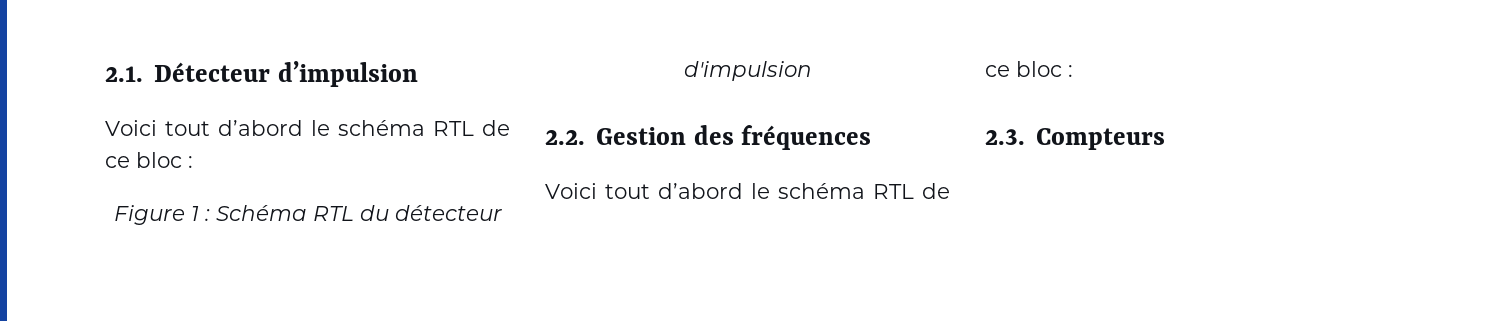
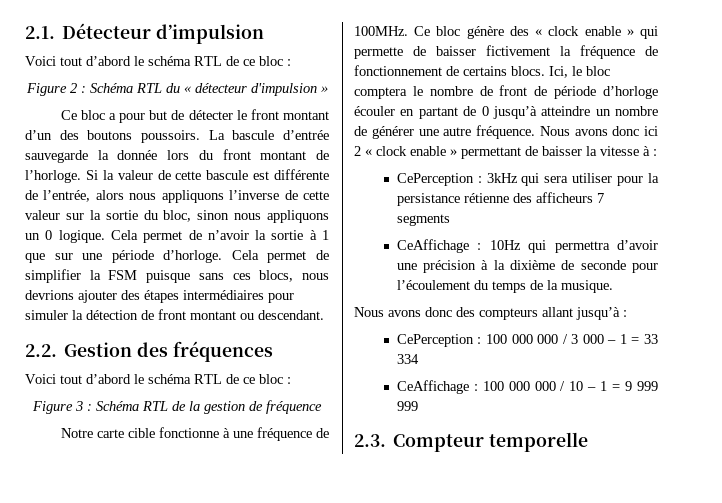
[190,206,199,221] 1 -> [69,83,77,93] 2
(389, 213) none -> [183,86,192,93] «
(812, 71) none -> [320,86,328,93] [60,109,329,123] [25,130,329,143] [25,149,330,163] [25,169,329,183] [25,190,329,203] [25,210,329,223] [25,230,330,243] [25,250,329,263] [25,269,330,283] [25,290,294,303] [25,309,324,320] » // Ce bloc a pour but de détecter le front montant d’un des boutons poussoirs. La bascule d’entrée sauvegarde la donnée lors du front montant de l’horloge. Si la valeur de cette bascule est différente de l’entrée, alors nous appliquons l’inverse de cette valeur sur la sortie du bloc, sinon nous appliquons un 0 logique. Cela permet de n’avoir la sortie à 1 que sur une période d’horloge. Cela permet de simplifier la FSM puisque sans ces blocs, nous devrions ajouter des étapes intermédiaires pour simuler la détection de front montant ou descendant.
(1073, 71) none -> [32,400,322,414] [60,427,329,441] [354,26,658,39] [354,45,658,59] [354,65,610,78] [354,85,658,99] [354,106,658,119] [354,125,658,139] [354,146,657,159] [396,173,659,186] [396,192,604,206] [396,214,450,226] [396,239,658,253] [396,260,658,273] [396,280,613,293] [354,307,627,320] [396,334,658,347] [396,354,419,364] [396,380,658,394] [396,401,418,411] // Figure 3 : Schéma RTL de la gestion de fréquence // Notre carte cible fonctionne à une fréquence de 100MHz. Ce bloc génère des « clock enable » qui permette de baisser fictivement la fréquence de fonctionnement de certains blocs. Ici, le bloc comptera le nombre de front de période d’horloge écouler en partant de 0 jusqu’à atteindre un nombre de générer une autre fréquence. Nous avons donc ici 2 « clock enable » permettant de baisser la vitesse à : // CePerception : 3kHz qui sera utiliser pour la persistance rétienne des afficheurs 7 segments // CeAffichage : 10Hz qui permettra d’avoir une précision à la dixième de seconde pour l’écoulement du temps de la musique. // Nous avons donc des compteurs allant jusqu’à : // CePerception : 100 000 000 / 3 000 – 1 = 33 334 // CeAffichage : 100 000 000 / 10 – 1 = 9 999 999
[1035,128,1165,150] Compteurs -> [393,432,588,452] Compteur temporelle

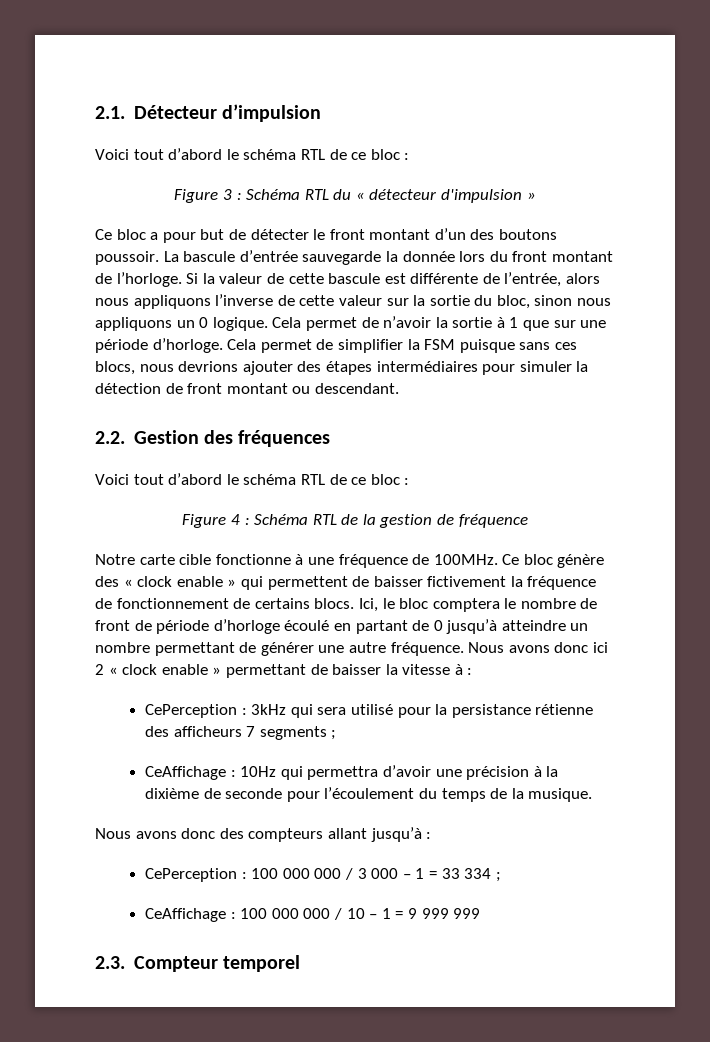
[69,83,77,93] 2 -> [222,189,232,200] 3
[141,130,200,143] poussoirs. -> [95,251,159,265] poussoir.
[75,401,83,411] 3 -> [230,514,240,525] 4
[354,47,403,59] permette -> [267,576,348,590] permettent
[354,106,395,116] écouler -> [284,620,330,631] écoulé
(658, 111) none -> [154,642,235,656] permettant
[572,173,613,183] utiliser -> [351,704,394,715] utilisé
(450, 220) none -> [331,730,337,740] ;
(419, 359) none -> [495,872,501,882] ;
[488,432,588,452] temporelle -> [222,955,300,972] temporel

